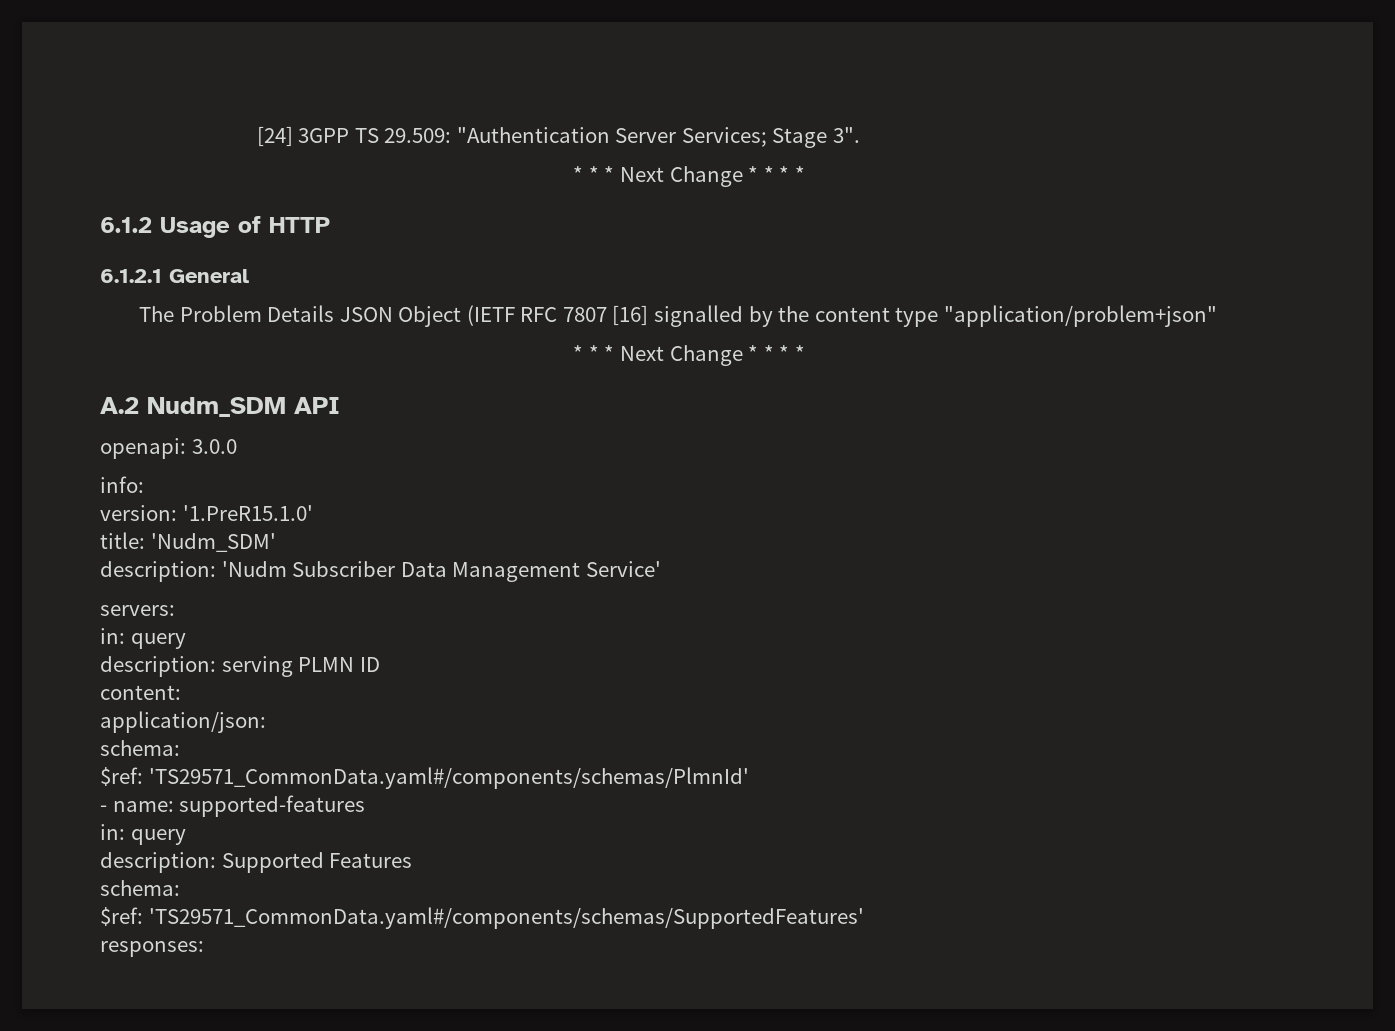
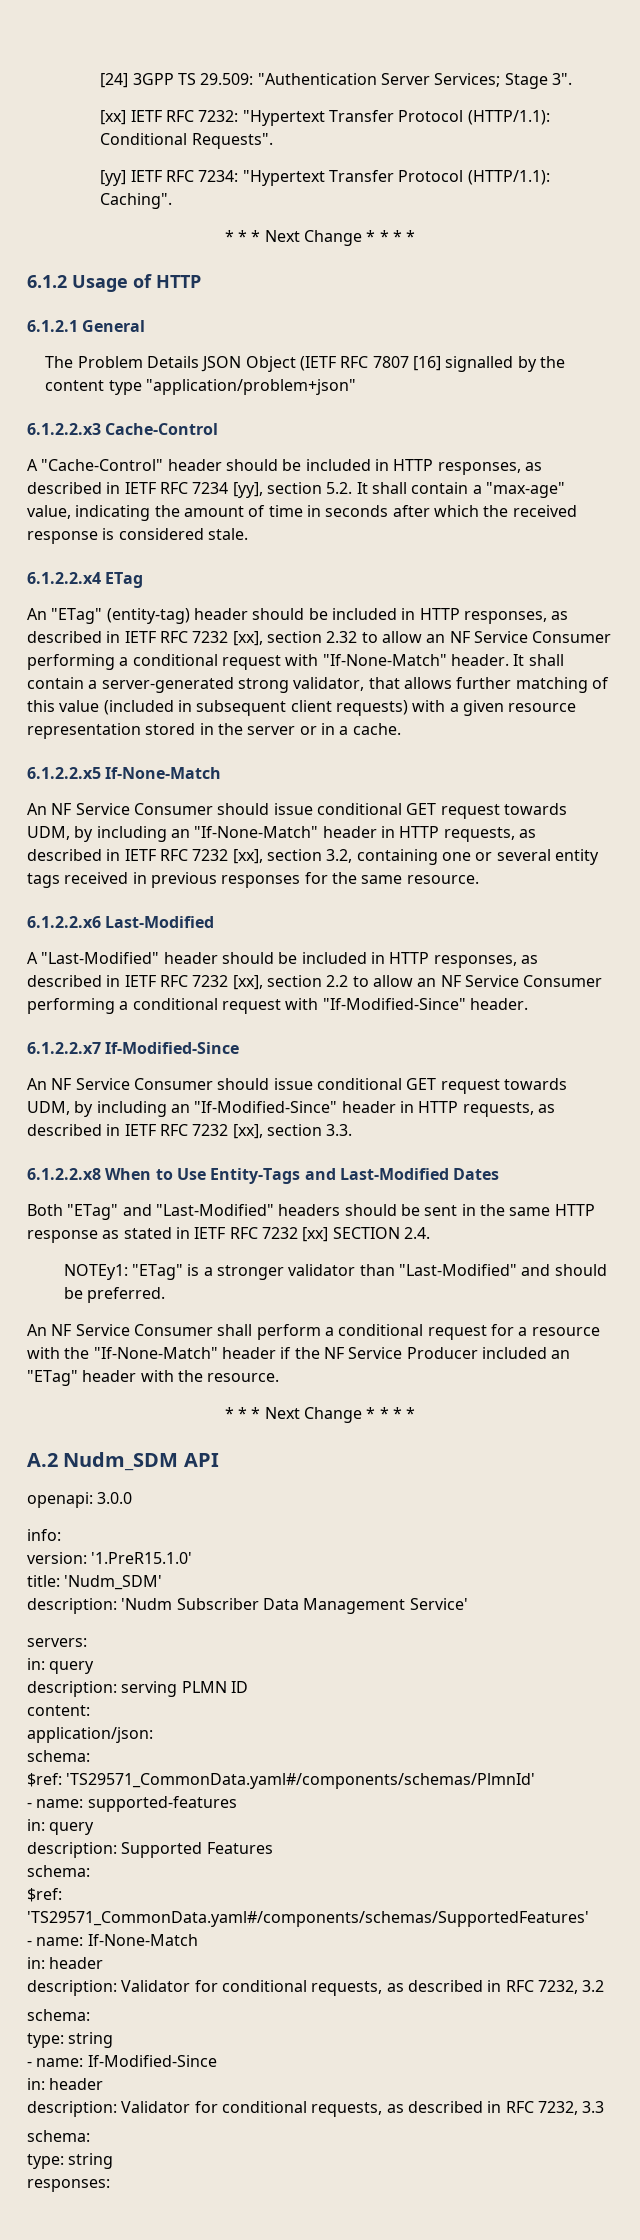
(861, 135) none -> [100,110,550,126] [100,133,273,149] [100,170,550,186] [100,193,173,209] // [xx] IETF RFC 7232: "Hypertext Transfer Protocol (HTTP/1.1): Conditional Requests". // [yy] IETF RFC 7234: "Hypertext Transfer Protocol (HTTP/1.1): Caching".
(1217, 316) none -> [27,423,219,435] [27,459,542,475] [27,482,565,498] [27,505,577,521] [27,528,248,544] [27,572,144,588] [27,608,569,624] [27,631,612,646] [27,654,564,670] [27,677,609,693] [27,700,577,716] [27,723,401,739] [27,767,222,779] [27,803,567,819] [27,826,536,842] [27,849,599,865] [27,872,479,888] [27,916,215,928] [27,952,538,968] [27,975,603,990] [27,998,528,1014] [27,1042,240,1054] [27,1078,567,1094] [27,1101,555,1117] [27,1124,353,1139] [27,1168,500,1184] [27,1204,595,1220] [27,1227,430,1243] [63,1264,607,1280] [63,1287,165,1303] [27,1324,600,1340] [27,1347,571,1359] [27,1370,280,1386] // 6.1.2.2.x3 Cache-Control // A "Cache-Control" header should be included in HTTP responses, as described in IETF RFC 7234 [yy], section 5.2. It shall contain a "max-age" value, indicating the amount of time in seconds after which the received response is considered stale. // 6.1.2.2.x4 ETag // An "ETag" (entity-tag) header should be included in HTTP responses, as described in IETF RFC 7232 [xx], section 2.32 to allow an NF Service Consumer performing a conditional request with "If-None-Match" header. It shall contain a server-generated strong validator, that allows further matching of this value (included in subsequent client requests) with a given resource representation stored in the server or in a cache. // 6.1.2.2.x5 If-None-Match // An NF Service Consumer should issue conditional GET request towards UDM, by including an "If-None-Match" header in HTTP requests, as described in IETF RFC 7232 [xx], section 3.2, containing one or several entity tags received in previous responses for the same resource. // 6.1.2.2.x6 Last-Modified // A "Last-Modified" header should be included in HTTP responses, as described in IETF RFC 7232 [xx], section 2.2 to allow an NF Service Consumer performing a conditional request with "If-Modified-Since" header. // 6.1.2.2.x7 If-Modified-Since // An NF Service Consumer should issue conditional GET request towards UDM, by including an "If-Modified-Since" header in HTTP requests, as described in IETF RFC 7232 [xx], section 3.3. // 6.1.2.2.x8 When to Use Entity-Tags and Last-Modified Dates // Both "ETag" and "Last-Modified" headers should be sent in the same HTTP response as stated in IETF RFC 7232 [xx] SECTION 2.4. // NOTEy1: "ETag" is a stronger validator than "Last-Modified" and should be preferred. // An NF Service Consumer shall perform a conditional request for a resource with the "If-None-Match" header if the NF Service Producer included an "ETag" header with the resource.
(864, 918) none -> [27,1934,198,1946] [27,1957,104,1969] [27,1980,605,1996] [27,2009,90,2021] [27,2032,114,2048] [27,2055,217,2067] [27,2078,104,2090] [27,2101,605,2117] [27,2130,90,2142] [27,2153,114,2169] // - name: If-None-Match // in: header // description: Validator for conditional requests, as described in RFC 7232, 3.2 // schema: // type: string // - name: If-Modified-Since // in: header // description: Validator for conditional requests, as described in RFC 7232, 3.3 // schema: // type: string

